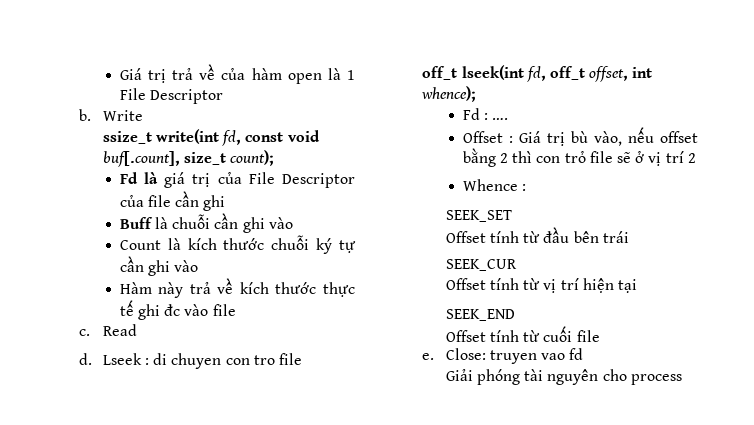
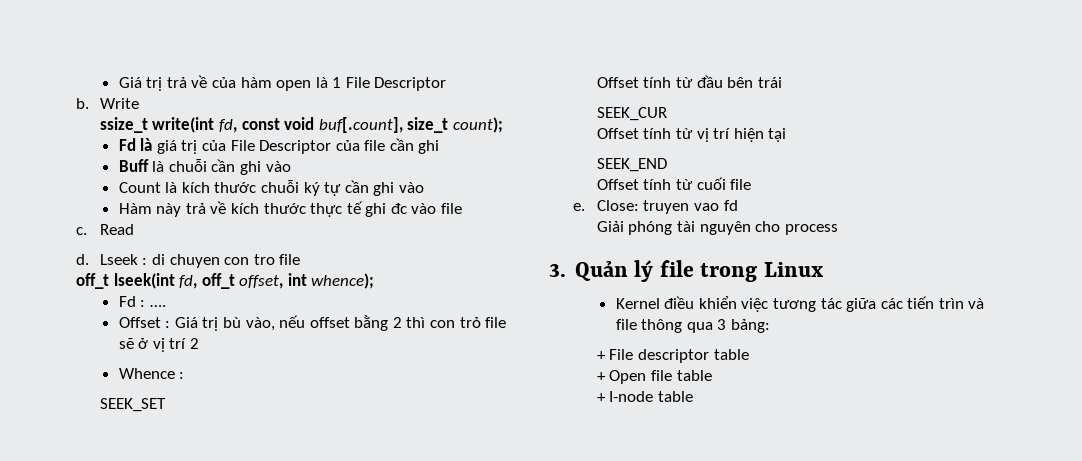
(682, 379) none -> [549,260,823,282] [615,296,985,312] [615,319,770,333] [596,349,749,363] [596,370,712,384] [596,391,694,402] // 3. Quản lý file trong Linux // Kernel điều khiển việc tương tác giữa các tiến trìn và file thông qua 3 bảng: // + File descriptor table // + Open file table // + I-node table

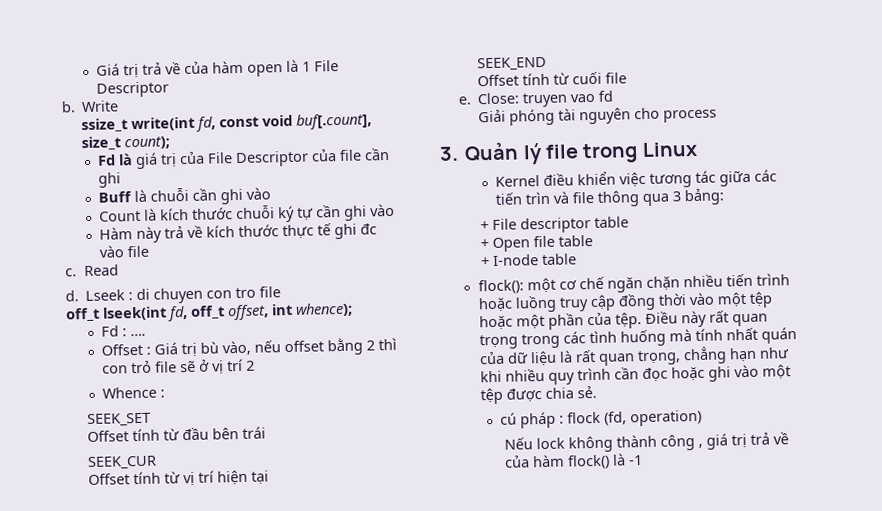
(694, 396) none -> [477,273,790,295] [477,291,773,313] [478,310,768,331] [478,327,797,350] [478,346,790,367] [479,364,791,385] [479,385,597,405] [500,409,703,429] [503,432,789,453] [503,453,643,470] // flock(): một cơ chế ngăn chặn nhiều tiến trình hoặc luồng truy cập đồng thời vào một tệp hoặc một phần của tệp. Điều này rất quan trọng trong các tình huống mà tính nhất quán của dữ liệu là rất quan trọng, chẳng hạn như khi nhiều quy trình cần đọc hoặc ghi vào một tệp được chia sẻ. // cú pháp : flock (fd, operation) // Nếu lock không thành công , giá trị trả về của hàm flock() là -1

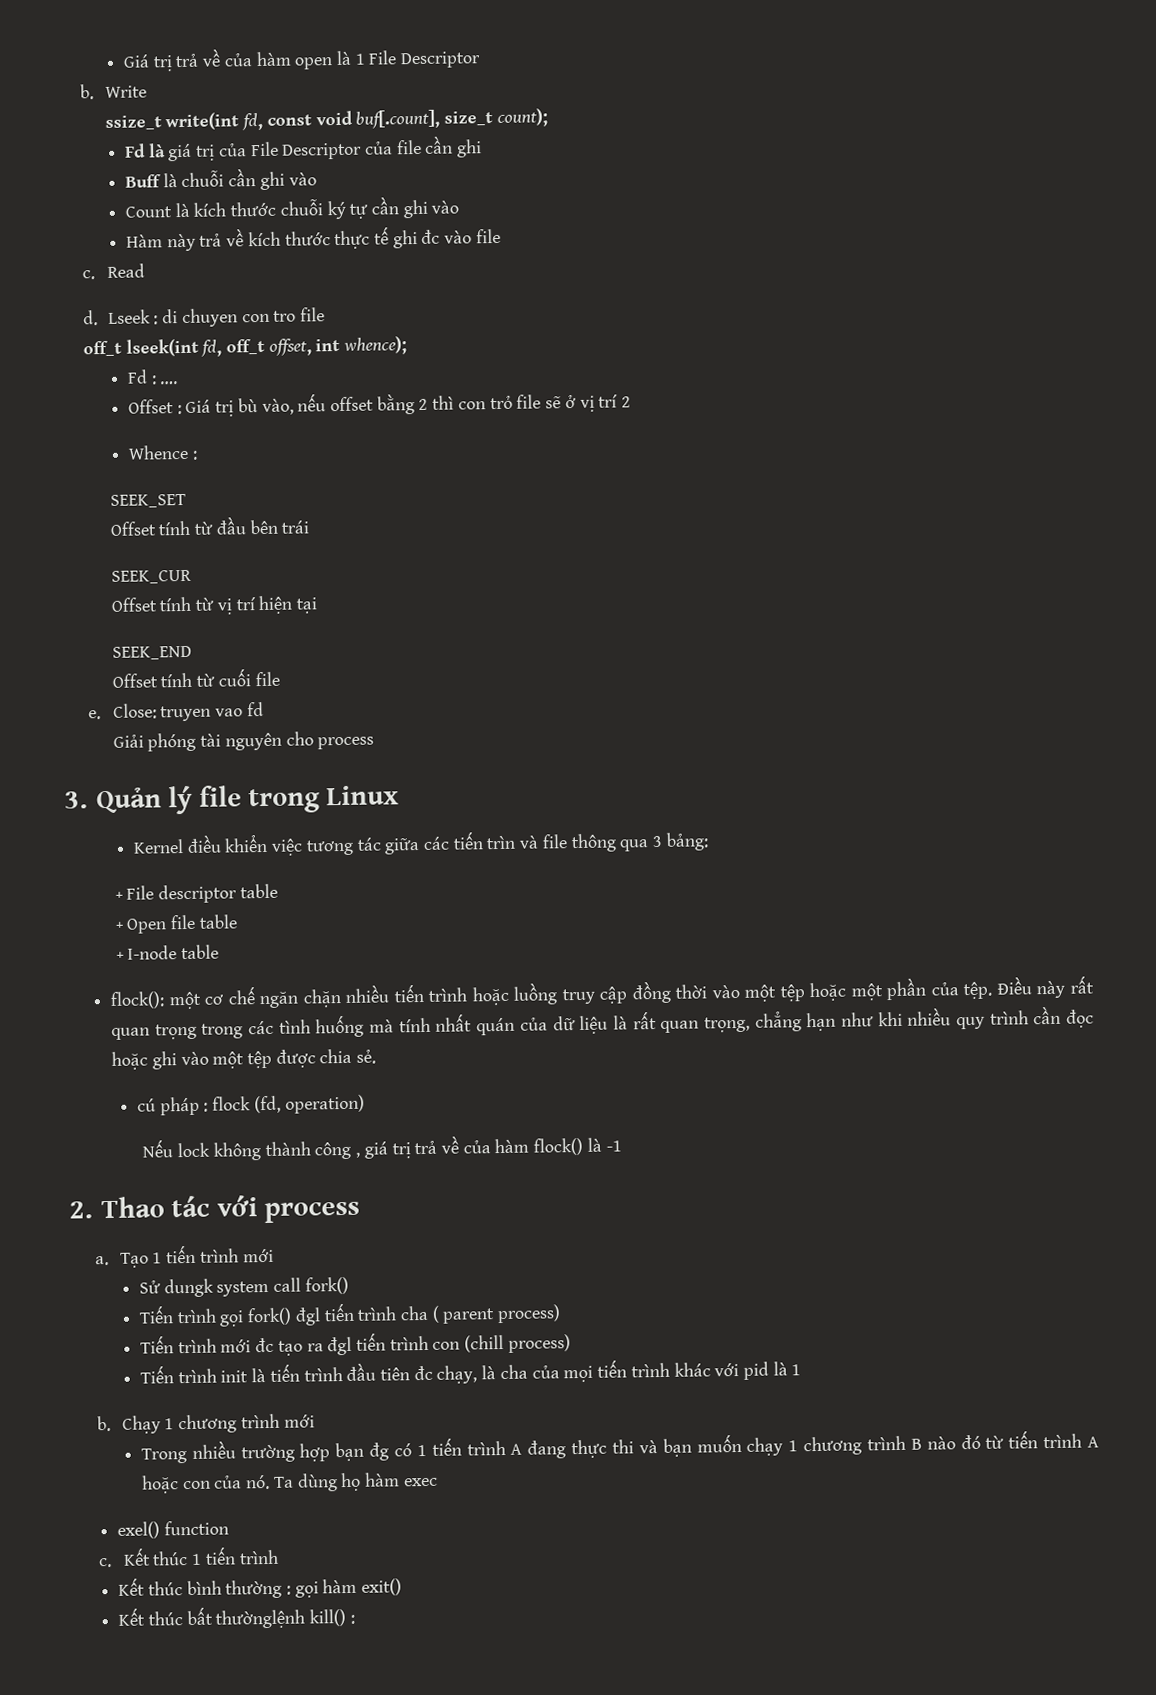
(643, 460) none -> [69,1195,361,1224] [94,1244,274,1268] [138,1276,349,1298] [138,1302,562,1327] [139,1332,571,1356] [139,1359,802,1384] [96,1413,315,1434] [140,1430,1100,1464] [140,1472,438,1494] [117,1520,229,1539] [98,1546,279,1568] [118,1577,403,1599] [118,1606,355,1629] // 2. Thao tác với process // a. Tạo 1 tiến trình mới // Sử dungk system call fork() // Tiến trình gọi fork() đgl tiến trình cha ( parent process) // Tiến trình mới đc tạo ra đgl tiến trình con (chill process) // Tiến trình init là tiến trình đầu tiên đc chạy, là cha của mọi tiến trình khác với pid là 1 // b. Chạy 1 chương trình mới // Trong nhiều trường hợp bạn đg có 1 tiến trình A đang thực thi và bạn muốn chạy 1 chương trình B nào đó từ tiến trình A hoặc con của nó. Ta dùng họ hàm exec // exel() function // c. Kết thúc 1 tiến trình // Kết thúc bình thường : gọi hàm exit() // Kết thúc bất thườnglệnh kill() :

